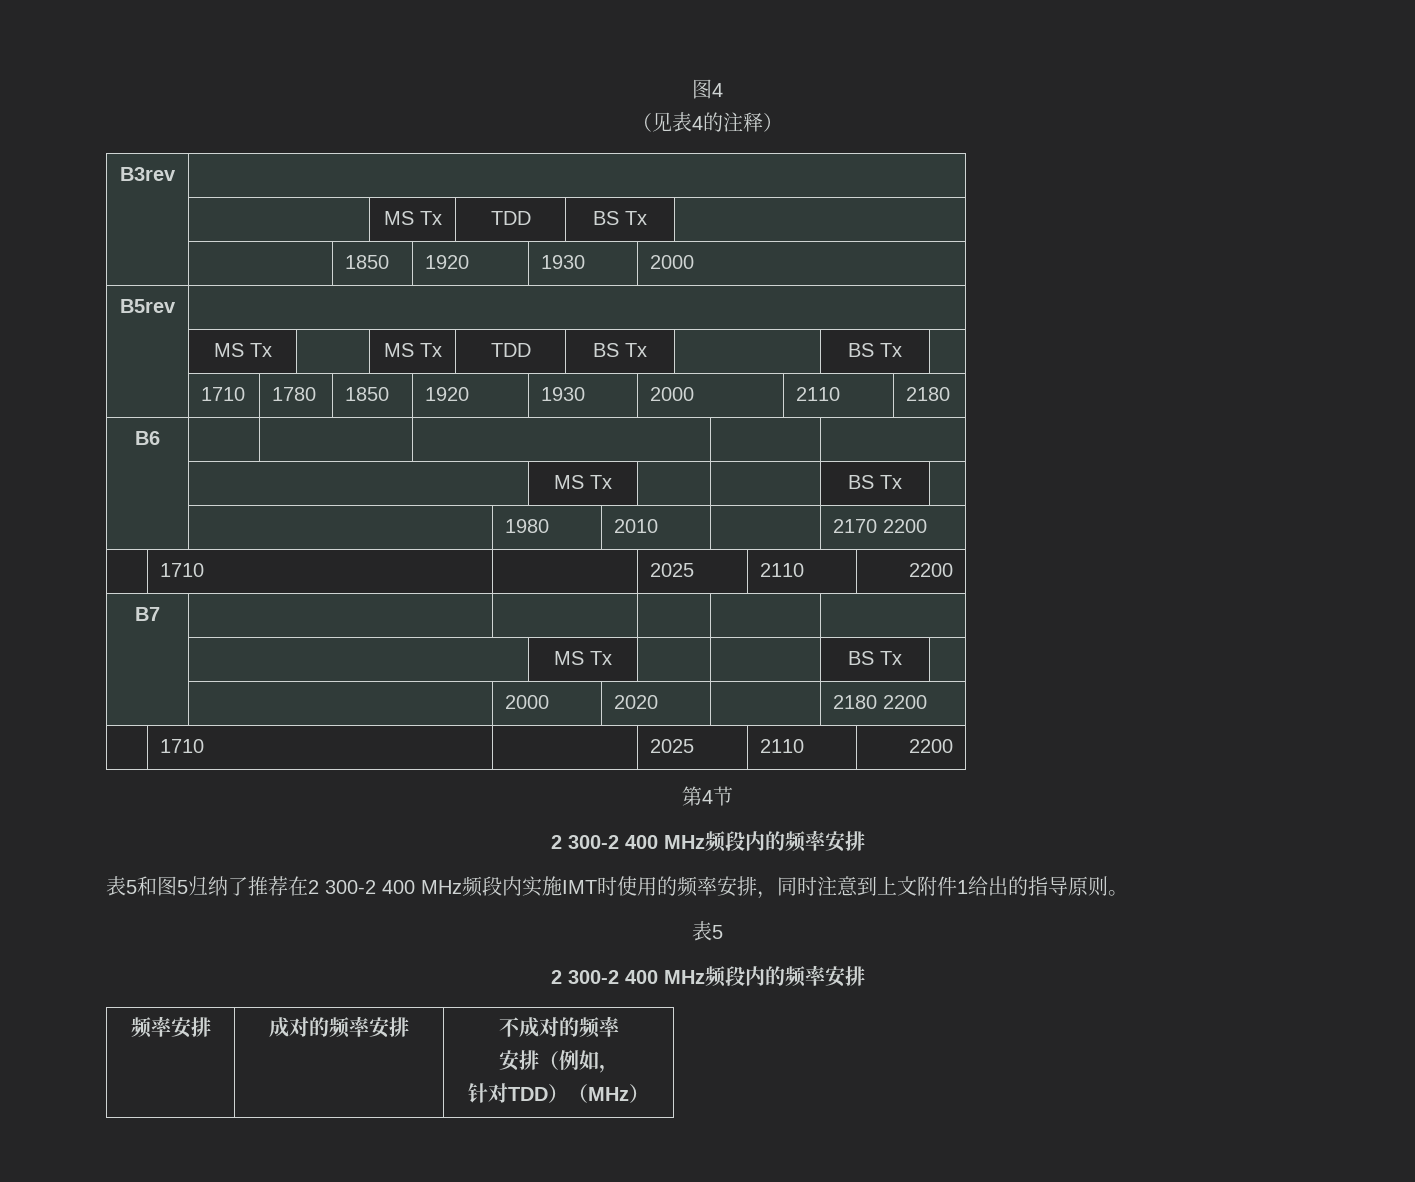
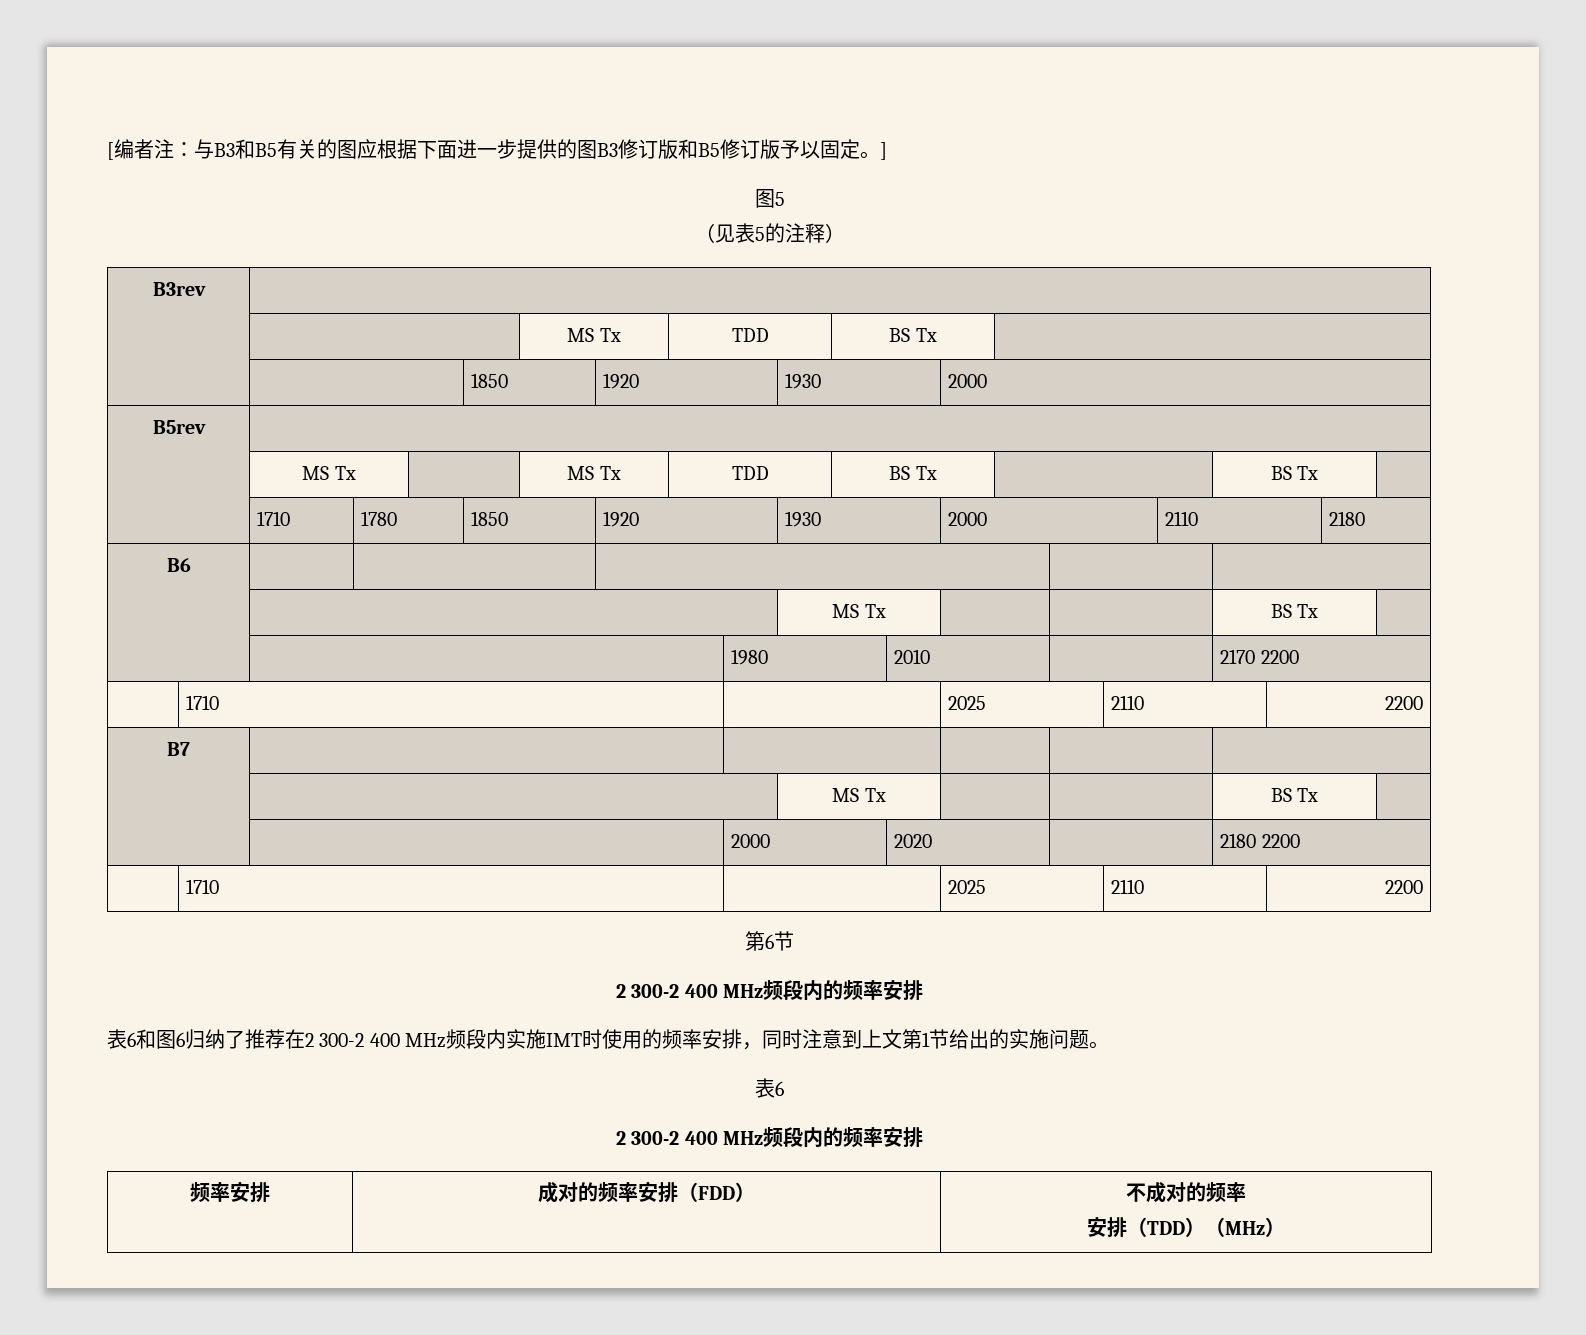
[692,79,723,99] 图4 -> [107,139,887,160] [754,189,785,208] [编者注：与B3和B5有关的图应根据下面进一步提供的图B3修订版和B5修订版予以固定。] // 图5
[692,116,703,130] 4 -> [754,227,765,241] 5
[702,790,713,804] 4 -> [765,934,774,949] 6
[126,876,188,896] 5和图5 -> [127,1029,185,1049] 6和图6
[917,876,1108,896] 附件1给出的指导原则 -> [902,1029,1090,1049] 第1节给出的实施问题
[712,925,723,939] 5 -> [775,1081,784,1096] 6
(409, 1027) none -> [678,1182,755,1202] （FDD）
[558,1049,619,1073] [468,1083,508,1103] 例如， // 针对 -> (1147, 1227) none

